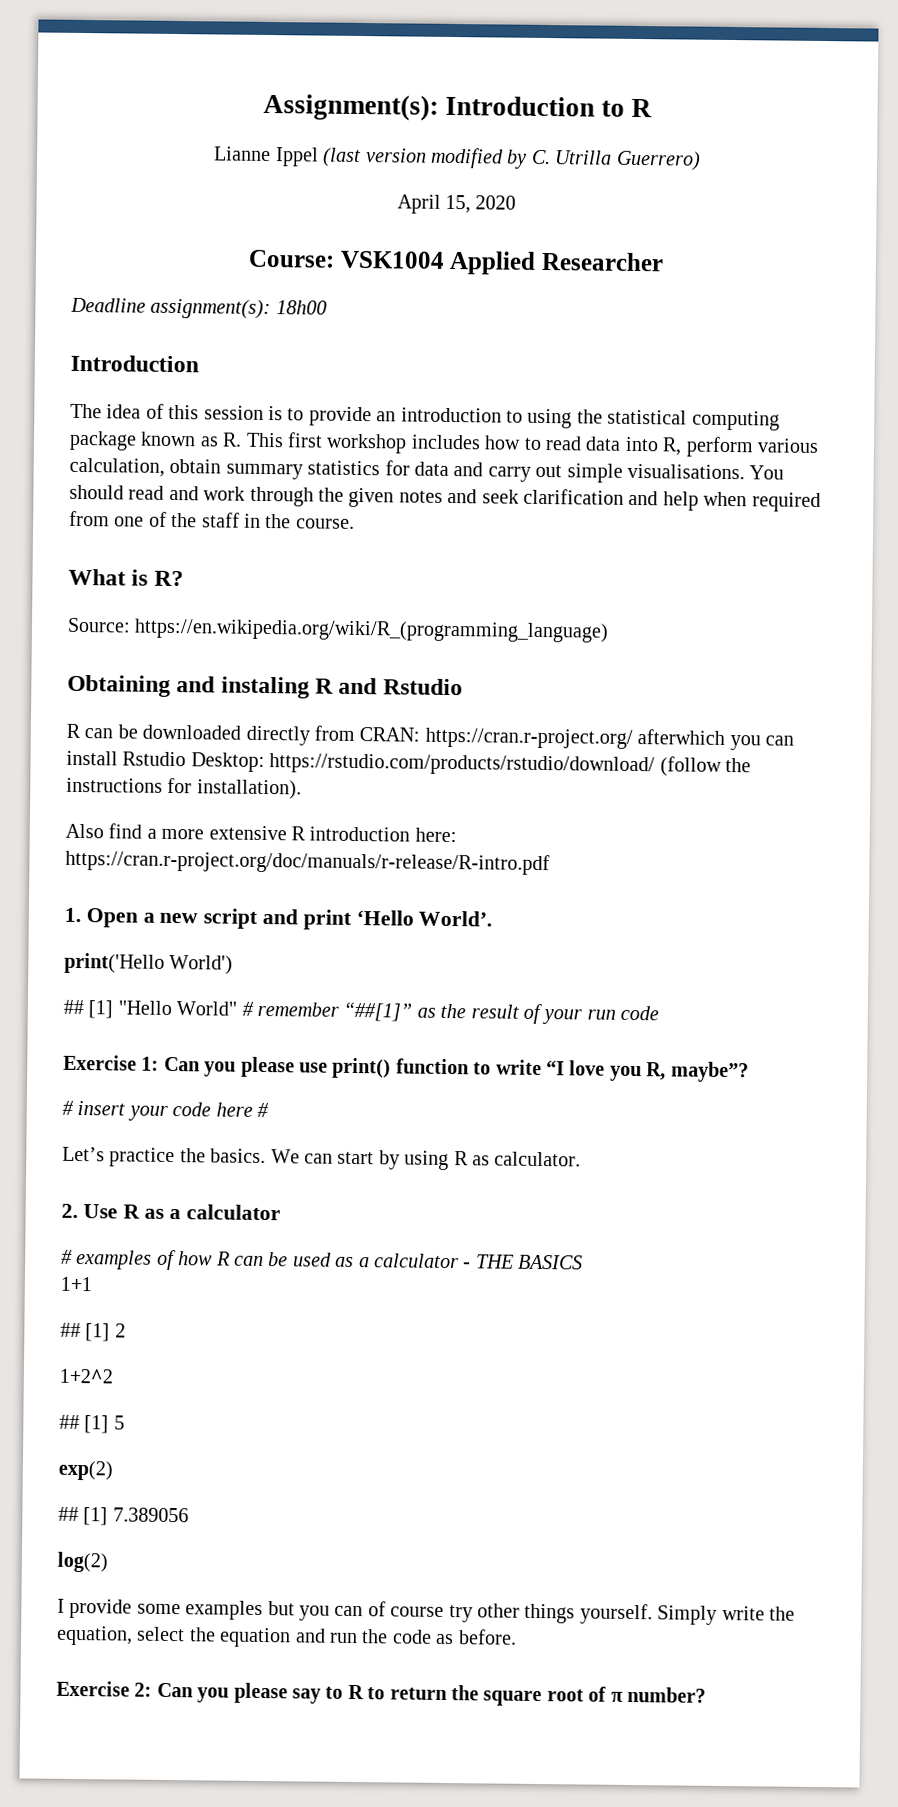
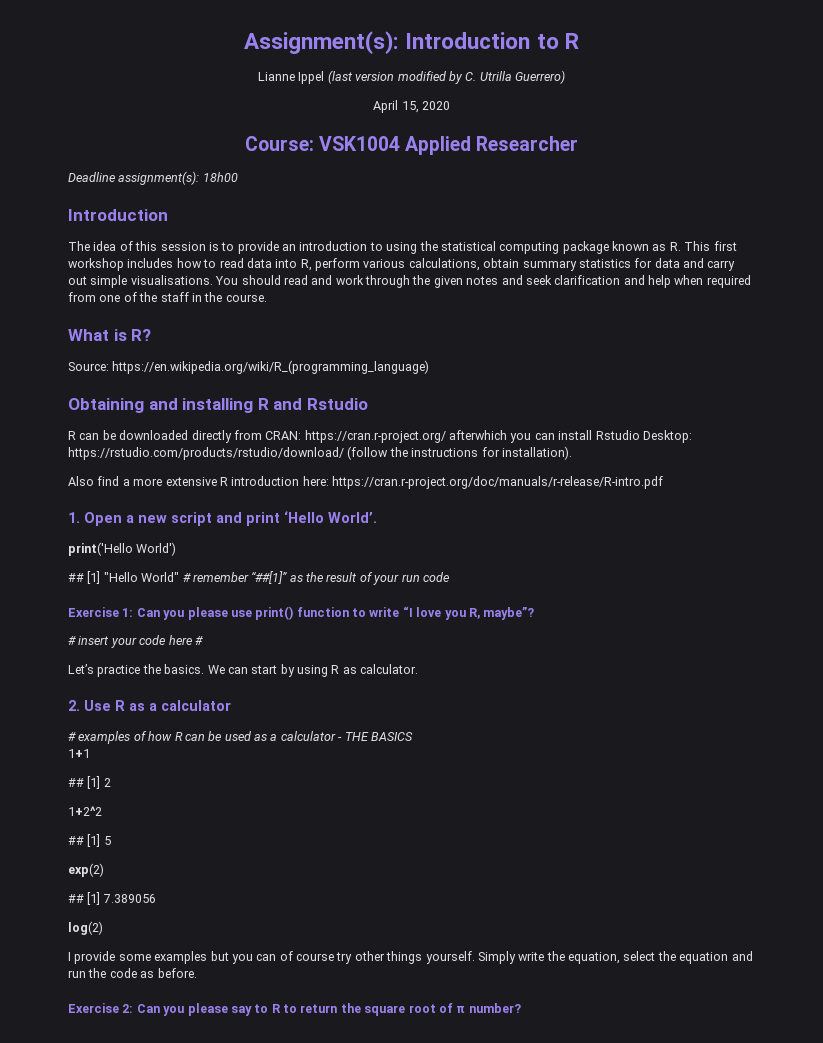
[69,457,165,477] calculation, -> [408,258,480,271] calculations,
[220,676,310,699] instaling -> [182,398,254,413] installing

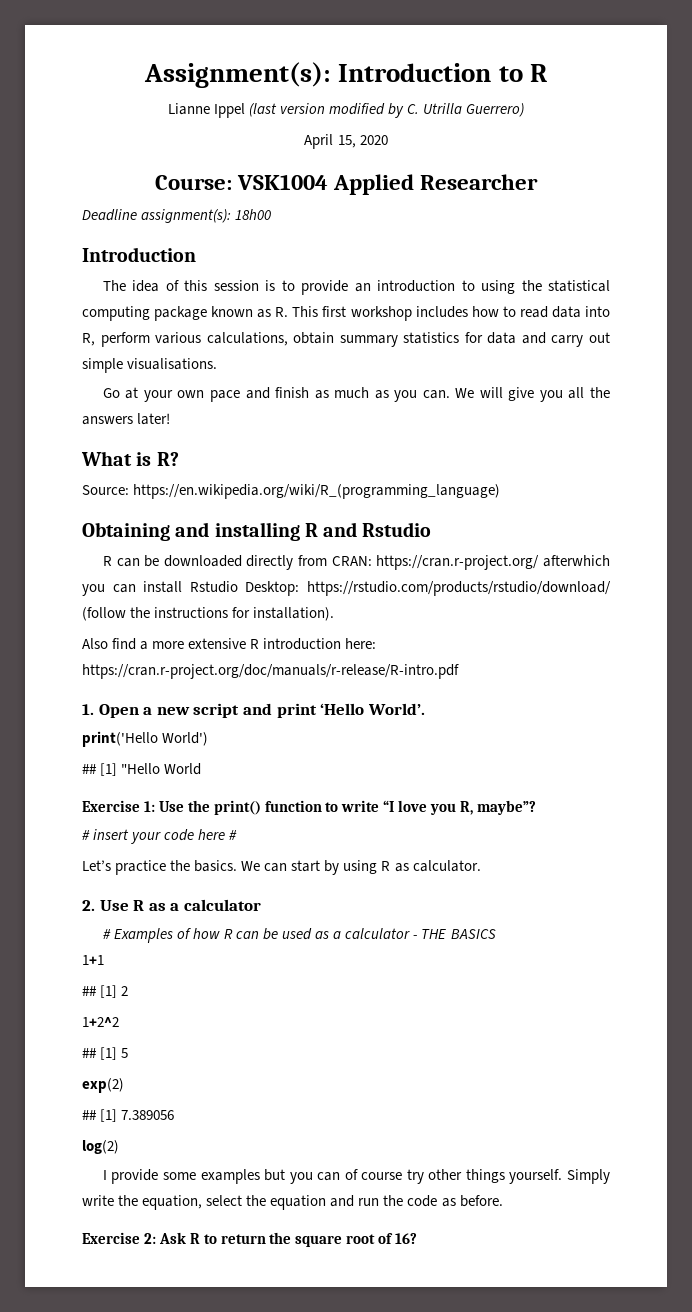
[215,275,751,288] [68,292,267,302] You should read and work through the given notes and seek clarification and help when required from one of the staff in the course. -> [102,387,611,402] [82,413,171,425] // Go at your own pace and finish as much as you can. We will give you all the answers later!
[141,571,450,585] [68,607,252,620] World" # remember “##[1]” as the result of your run code // Exercise 1: Can you please use -> [164,763,202,775] [82,800,210,812] World // Exercise 1: Use the
[78,731,131,744] examples -> [113,928,173,943] Examples
[136,1003,269,1016] Can you please say to -> [158,1232,186,1244] Ask
[456,1003,521,1013] π number? -> [395,1233,418,1244] 16?

